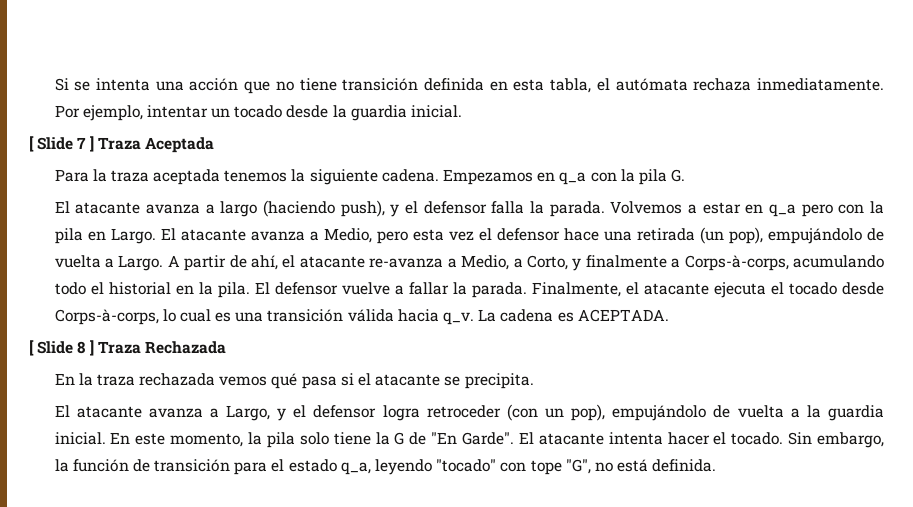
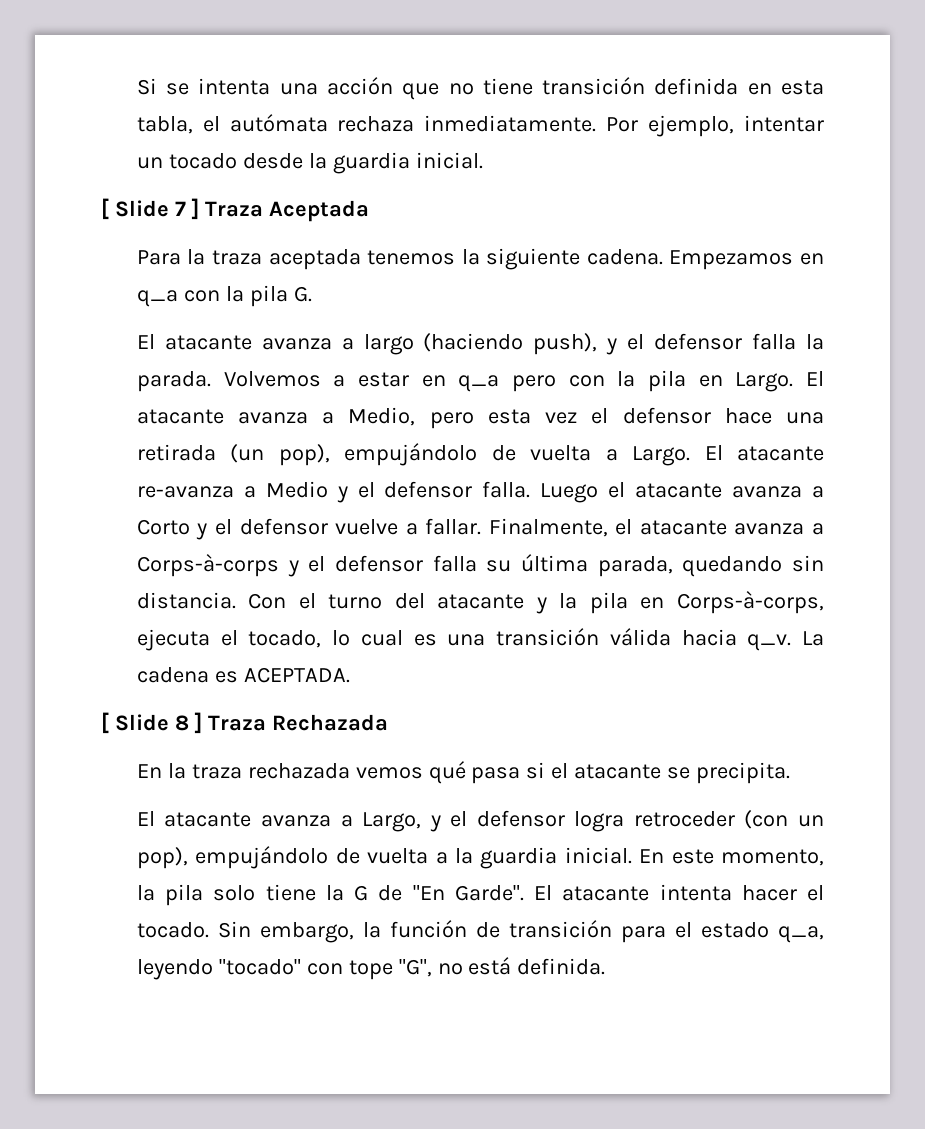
[167,255,885,271] [54,282,885,298] [54,309,159,325] A partir de ahí, el atacante re-avanza a Medio, a Corto, y finalmente a Corps-à-corps, acumulando todo el historial en la pila. El defensor vuelve a fallar la parada. Finalmente, el atacante ejecuta el tocado desde Corps-à-corps, -> [704,445,824,461] [136,481,824,503] [136,518,824,540] [136,554,824,577] [136,591,825,614] [136,629,322,651] El atacante re-avanza a Medio y el defensor falla. Luego el atacante avanza a Corto y el defensor vuelve a fallar. Finalmente, el atacante avanza a Corps-à-corps y el defensor falla su última parada, quedando sin distancia. Con el turno del atacante y la pila en Corps-à-corps, ejecuta el tocado,

